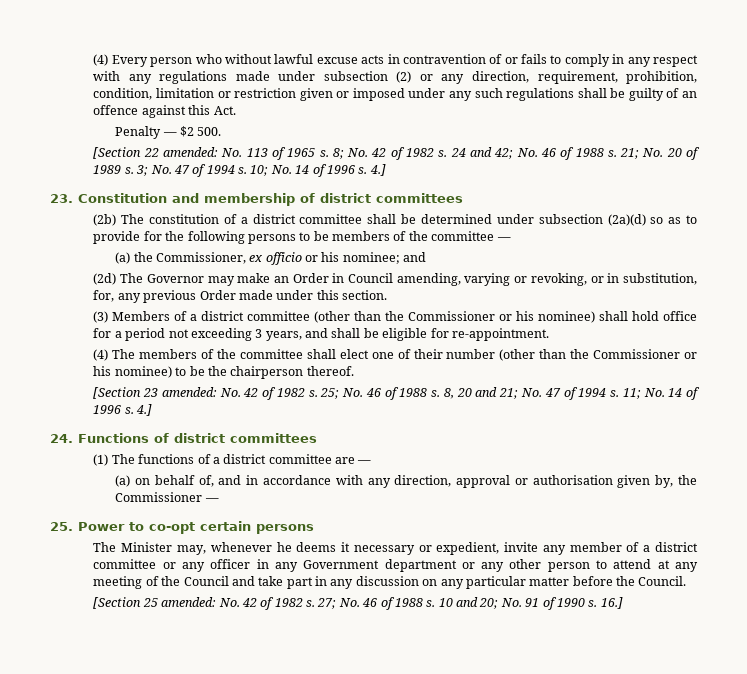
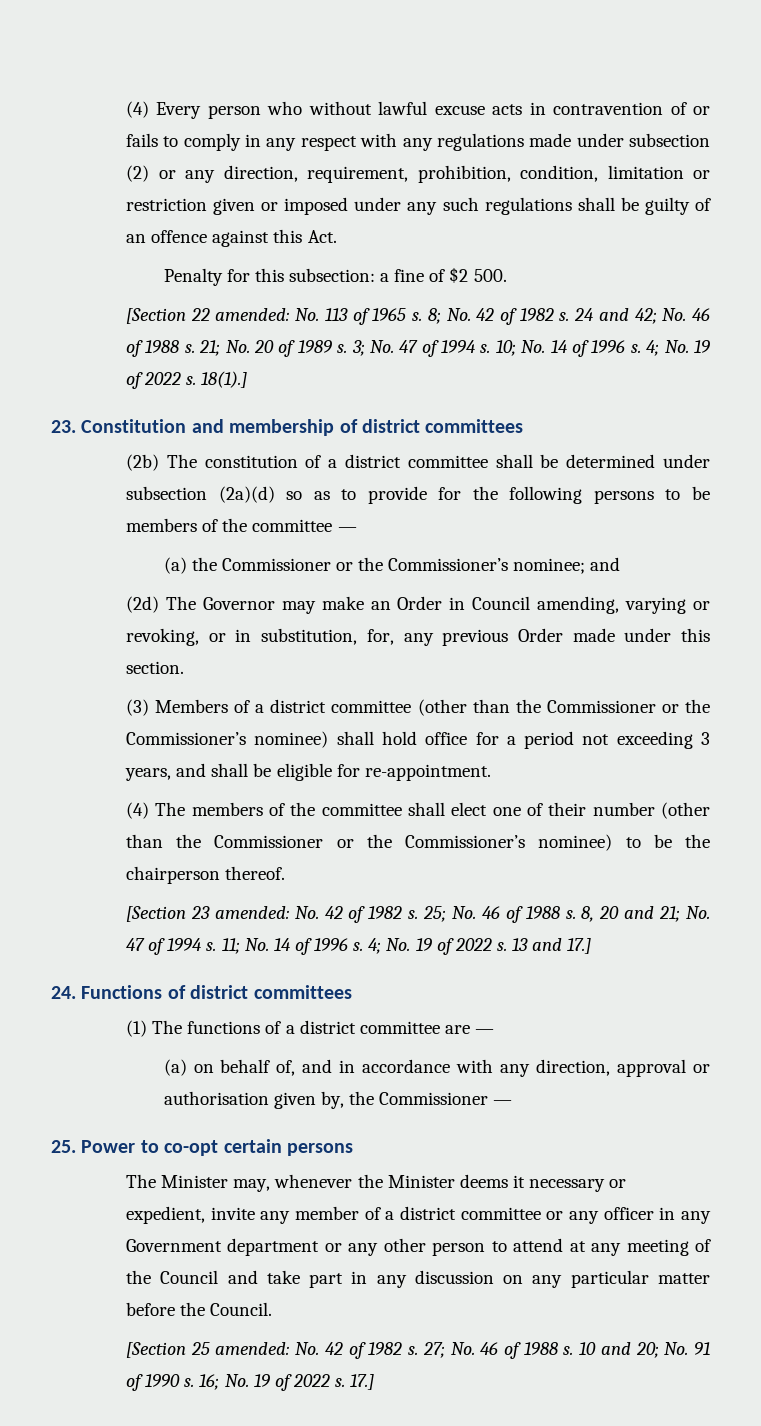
[162,132,177,136] — -> [226,268,446,282] for this subsection: a fine of
[369,164,386,176] 4.] -> [646,340,710,356] [126,371,248,389] 4; No. 19 of 2022 s. 18(1).]
[155,252,340,265] Commissioner, ex officio or his -> [221,557,509,571] Commissioner or the Commissioner’s
[516,311,535,321] his -> [685,699,711,713] [126,732,247,745] the Commissioner’s
[93,366,112,376] his -> [366,834,526,848] the Commissioner’s
[136,404,153,416] 4.] -> [368,938,592,955] 4; No. 19 of 2022 s. 13 and 17.]
[276,542,292,552] he -> [357,1174,455,1188] the Minister
[600,597,623,609] 16.] -> [199,1374,375,1391] 16; No. 19 of 2022 s. 17.]

